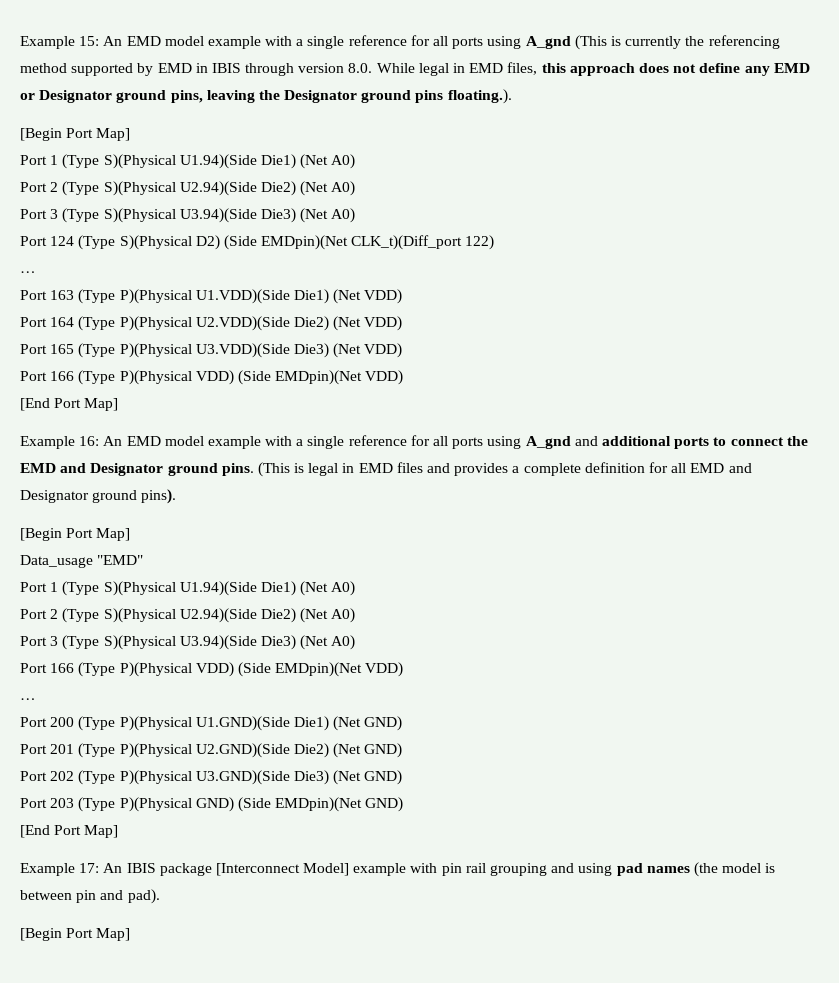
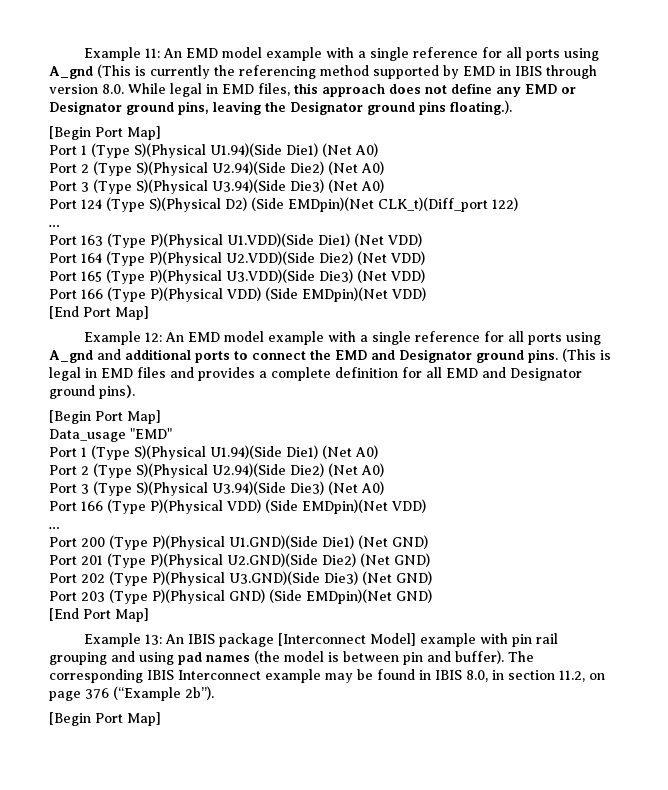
[20,36,100,49] Example 15: -> [84,47,161,61] Example 11:
[79,436,100,446] 16: -> [145,332,163,342] 12:
[79,863,100,873] 17: -> [145,634,163,645] 13:
[127,889,160,904] pad). -> [455,650,534,664] [49,669,605,683] [49,686,214,701] buffer). The corresponding IBIS Interconnect example may be found in IBIS 8.0, in section 11.2, on page 376 (“Example 2b”).

